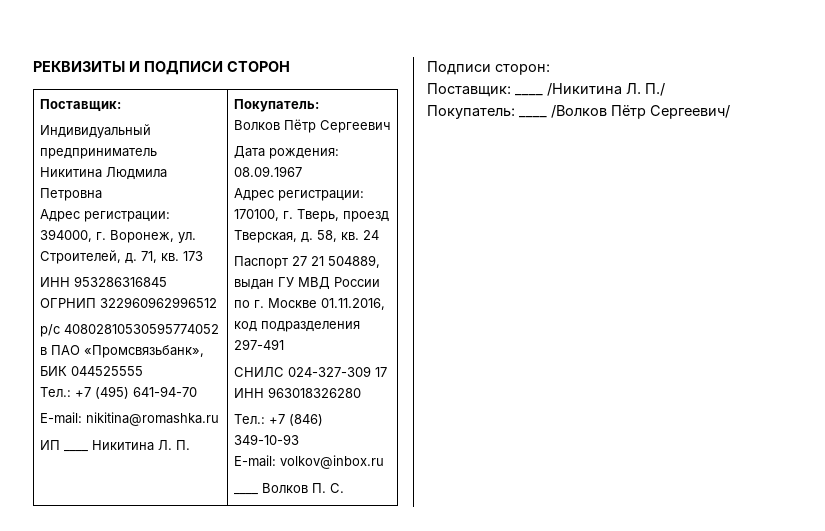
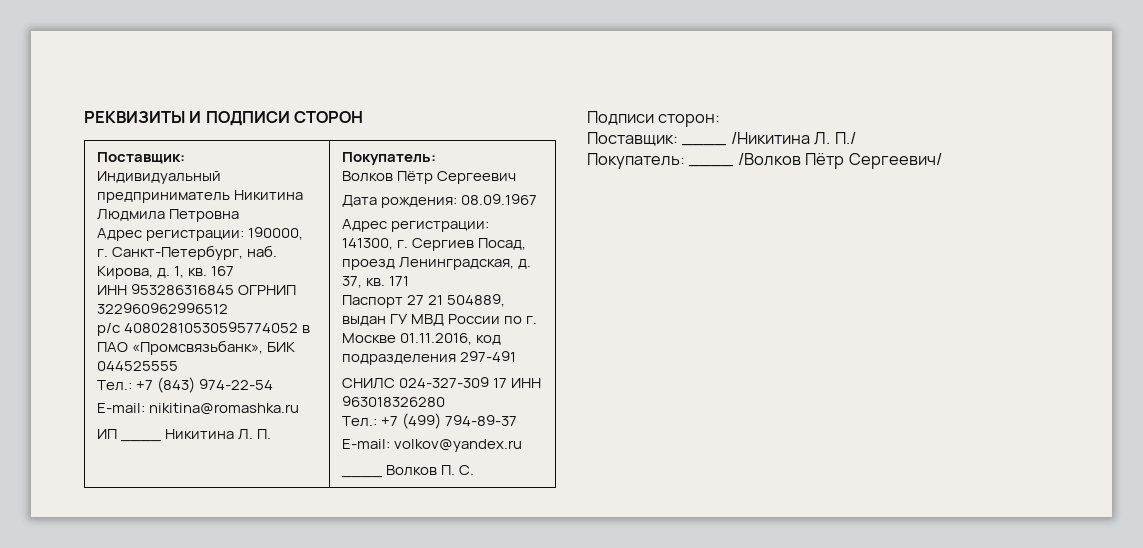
[39,229,196,243] [39,250,203,264] 394000, г. Воронеж, ул. Строителей, д. 71, кв. 173 -> [247,227,303,240] [96,245,277,260] [96,266,234,279] 190000, г. Санкт-Петербург, наб. Кирова, д. 1, кв. 167
[94,386,197,399] (495) 641-94-70 -> [156,377,273,393] (843) 974-22-54
[233,209,389,222] [233,230,379,243] 170100, г. Тверь, проезд Тверская, д. 58, кв. 24 -> [341,238,526,251] [341,257,531,270] [341,276,409,288] 141300, г. Сергиев Посад, проезд Ленинградская, д. 37, кв. 171
[288,414,323,426] [233,434,299,445] [233,455,384,469] (846) 349-10-93 // E-mail: volkov@inbox.ru -> [401,413,517,429] [341,439,522,452] (499) 794-89-37 // E-mail: volkov@yandex.ru

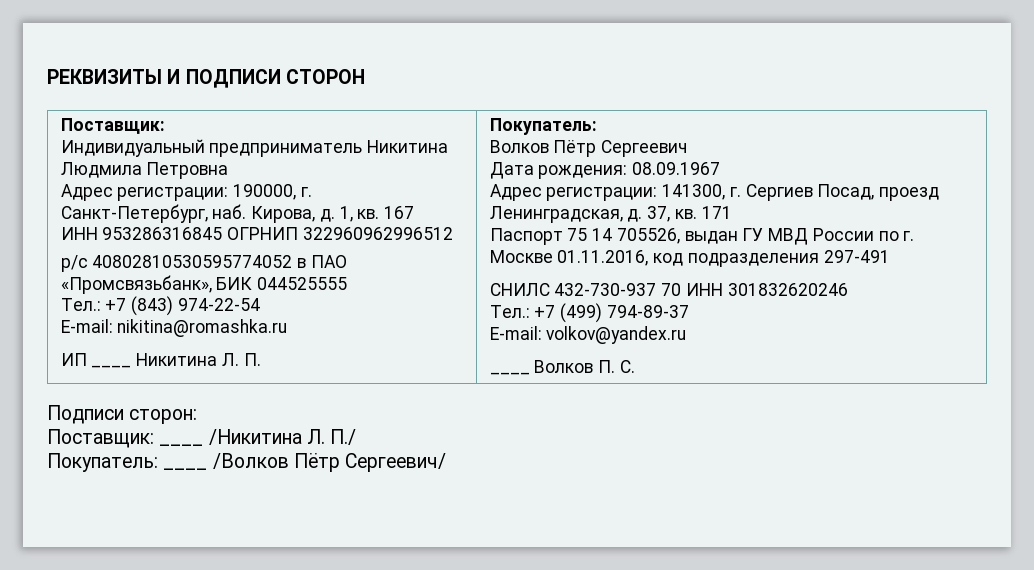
[406,294,505,307] 27 21 504889, -> [567,228,680,244] 75 14 705526,
[398,377,541,388] [341,396,445,407] 024-327-309 17 ИНН 963018326280 -> [554,283,848,296] 432-730-937 70 ИНН 301832620246

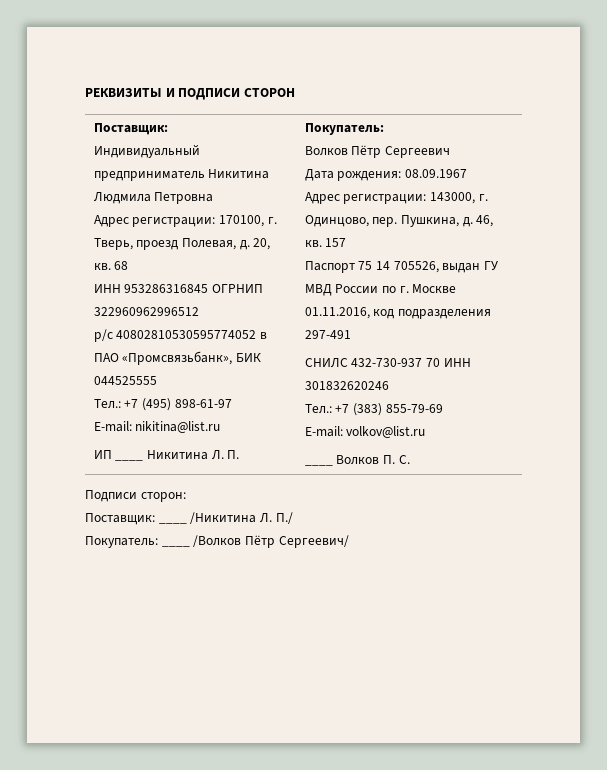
[233,184,312,200] [60,204,415,223] 190000, г. Санкт-Петербург, наб. Кирова, д. 1, кв. 167 -> [218,215,277,227] [93,238,271,250] [93,261,129,270] 170100, г. Тверь, проезд Полевая, д. 20, кв. 68
[131,296,260,316] [60,319,288,337] (843) 974-22-54 // E-mail: nikitina@romashka.ru -> [141,398,232,411] [93,421,221,433] (495) 898-61-97 // E-mail: nikitina@list.ru
[662,184,940,201] [489,206,732,223] 141300, г. Сергиев Посад, проезд Ленинградская, д. 37, кв. 171 -> [429,192,488,204] [304,215,494,227] [304,238,347,247] 143000, г. Одинцово, пер. Пушкина, д. 46, кв. 157
[560,303,689,323] [489,326,687,344] (499) 794-89-37 // E-mail: volkov@yandex.ru -> [352,403,443,416] [304,426,426,438] (383) 855-79-69 // E-mail: volkov@list.ru

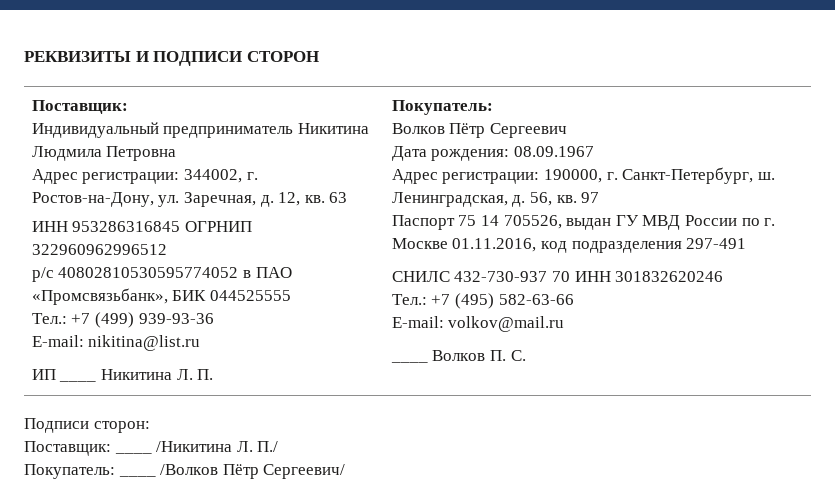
[218,215,277,227] [93,238,271,250] [93,261,129,270] 170100, г. Тверь, проезд Полевая, д. 20, кв. 68 -> [184,169,258,183] [31,192,348,207] 344002, г. Ростов-на-Дону, ул. Заречная, д. 12, кв. 63
[141,398,232,411] (495) 898-61-97 -> [95,312,214,328] (499) 939-93-36
[429,192,488,204] [304,215,494,227] [304,238,347,247] 143000, г. Одинцово, пер. Пушкина, д. 46, кв. 157 -> [544,167,775,184] [391,192,600,207] 190000, г. Санкт-Петербург, ш. Ленинградская, д. 56, кв. 97
[352,403,443,416] [304,426,426,438] (383) 855-79-69 // E-mail: volkov@list.ru -> [455,293,574,309] [391,316,565,332] (495) 582-63-66 // E-mail: volkov@mail.ru

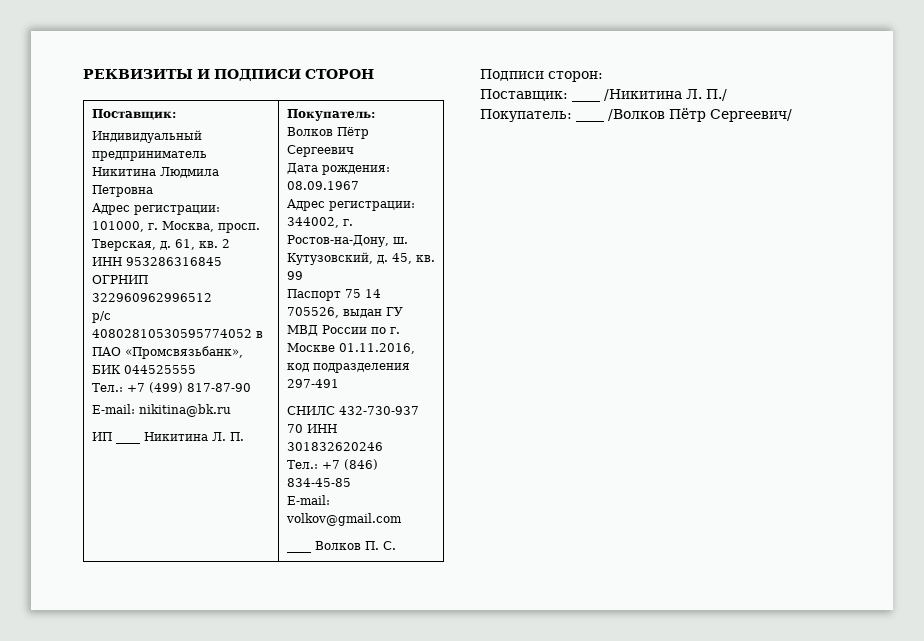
[184,169,258,183] [31,192,348,207] 344002, г. Ростов-на-Дону, ул. Заречная, д. 12, кв. 63 -> [91,221,260,233] [91,239,230,251] 101000, г. Москва, просп. Тверская, д. 61, кв. 2
[138,313,214,324] [31,335,201,351] 939-93-36 // E-mail: nikitina@list.ru -> [186,383,251,392] [91,404,231,417] 817-87-90 // E-mail: nikitina@bk.ru
[544,167,775,184] [391,192,600,207] 190000, г. Санкт-Петербург, ш. Ленинградская, д. 56, кв. 97 -> [286,217,353,228] [286,235,408,247] [286,252,435,265] [286,271,303,280] 344002, г. Ростов-на-Дону, ш. Кутузовский, д. 45, кв. 99
[455,293,574,309] [391,316,565,332] (495) 582-63-66 // E-mail: volkov@mail.ru -> [343,459,378,470] [286,478,351,487] [286,495,330,505] [285,513,402,526] (846) 834-45-85 // E-mail: volkov@gmail.com

